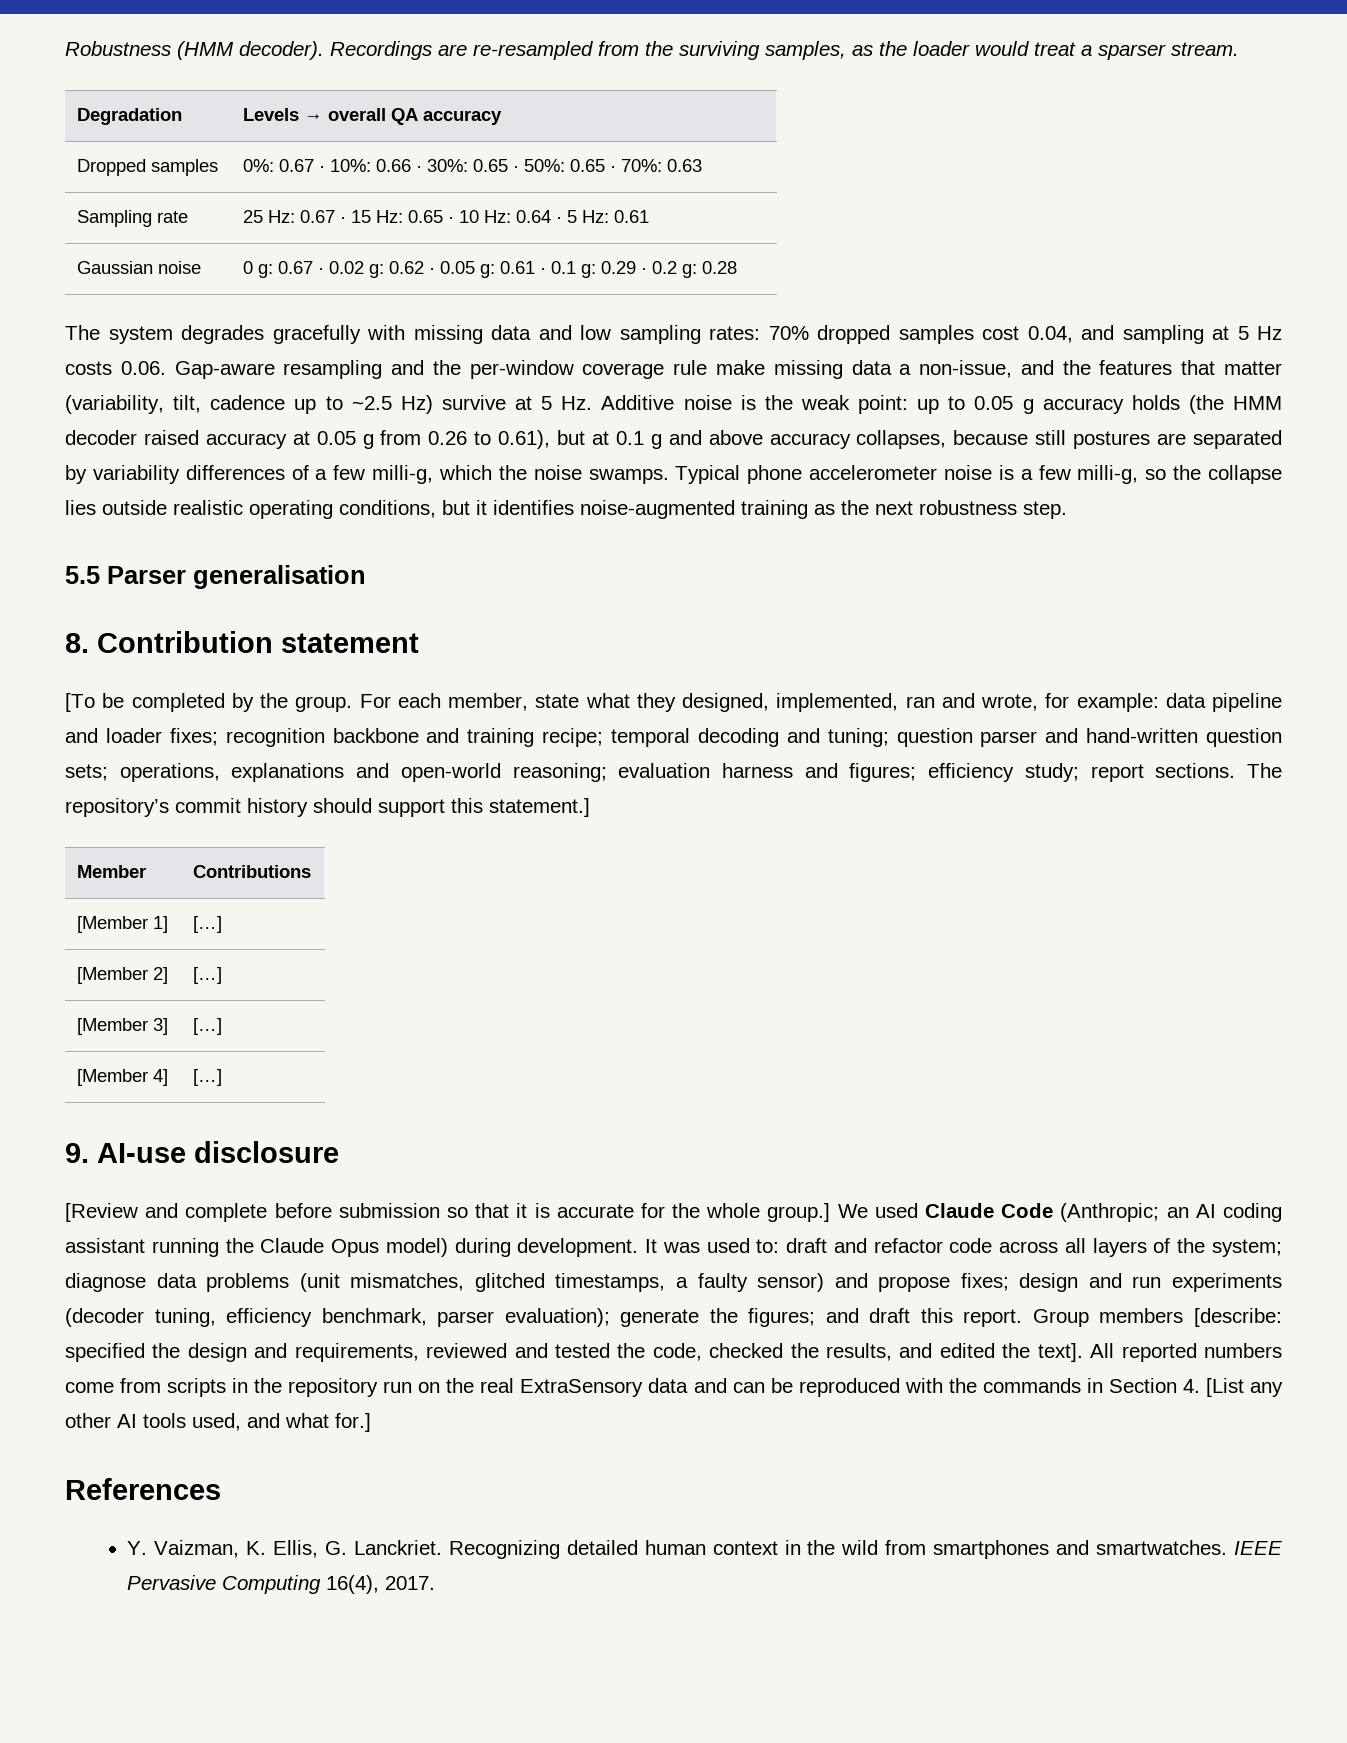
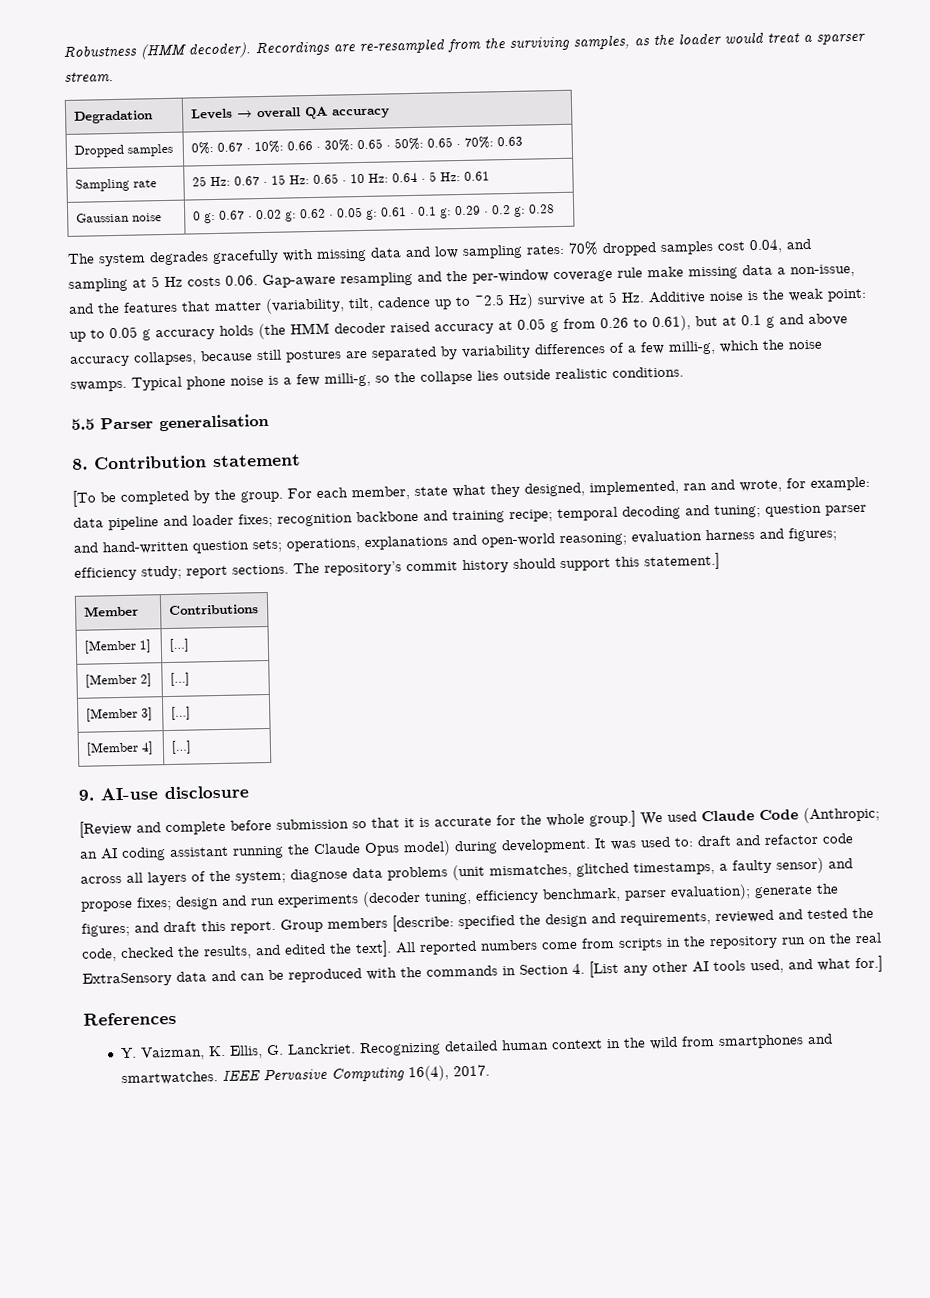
[809,465,938,480] accelerometer -> (226, 382) none
[249,500,1067,519] operating conditions, but it identifies noise-augmented training as the next robustness step. -> [612,366,684,378] conditions.

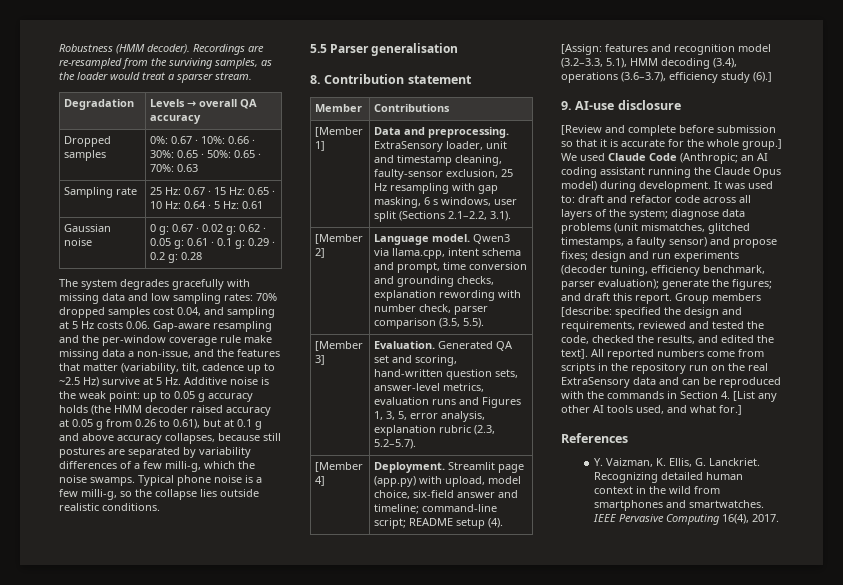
[72,476,870,507] [73,503,867,531] [73,527,837,555] [74,552,720,581] [83,605,139,617] [168,604,259,616] [83,639,152,654] [168,638,189,652] [84,673,152,688] [169,672,190,686] [85,707,153,722] [170,706,191,720] [85,741,154,756] [170,740,192,754] // [To be completed by the group. For each member, state what they designed, implemented, ran and wrote, for example: data pipeline and loader fixes; recognition backbone and training recipe; temporal decoding and tuning; question parser and hand-written question sets; operations, explanations and open-world reasoning; evaluation harness and figures; efficiency study; report sections. The repository’s commit history should support this statement.] // Member | Contributions // [Member 1] | […] // [Member 2] | […] // [Member 3] | […] // [Member 4] | […] -> [315,104,363,112] [374,104,451,112] [315,127,364,137] [315,141,326,151] [374,127,510,138] [374,141,508,152] [374,155,503,166] [374,169,514,180] [374,183,499,194] [374,197,518,208] [374,211,512,222] [315,234,364,244] [315,248,326,258] [374,234,511,245] [374,248,522,259] [374,262,528,273] [374,276,495,287] [374,290,522,301] [374,304,489,315] [374,318,485,329] [315,341,364,351] [315,355,326,365] [374,341,514,351] [374,355,458,366] [374,369,519,380] [374,383,485,392] [374,397,522,408] [374,411,486,422] [374,425,496,436] [374,439,417,449] [315,462,364,472] [315,476,326,486] [374,462,525,473] [374,476,522,487] [374,490,519,499] [374,504,498,514] [374,518,504,529] [561,44,771,55] [561,58,737,69] [561,72,772,83] // Member | Contributions // [Member 1] | Data and preprocessing. ExtraSensory loader, unit and timestamp cleaning, faulty-sensor exclusion, 25 Hz resampling with gap masking, 6 s windows, user split (Sections 2.1–2.2, 3.1). // [Member 2] | Language model. Qwen3 via llama.cpp, intent schema and prompt, time conversion and grounding checks, explanation rewording with number check, parser comparison (3.5, 5.5). // [Member 3] | Evaluation. Generated QA set and scoring, hand-written question sets, answer-level metrics, evaluation runs and Figures 1, 3, 5, error analysis, explanation rubric (2.3, 5.2–5.7). // [Member 4] | Deployment. Streamlit page (app.py) with upload, model choice, six-field answer and timeline; command-line script; README setup (4). // [Assign: features and recognition model (3.2–3.3, 5.1), HMM decoding (3.4), operations (3.6–3.7), efficiency study (6).]

